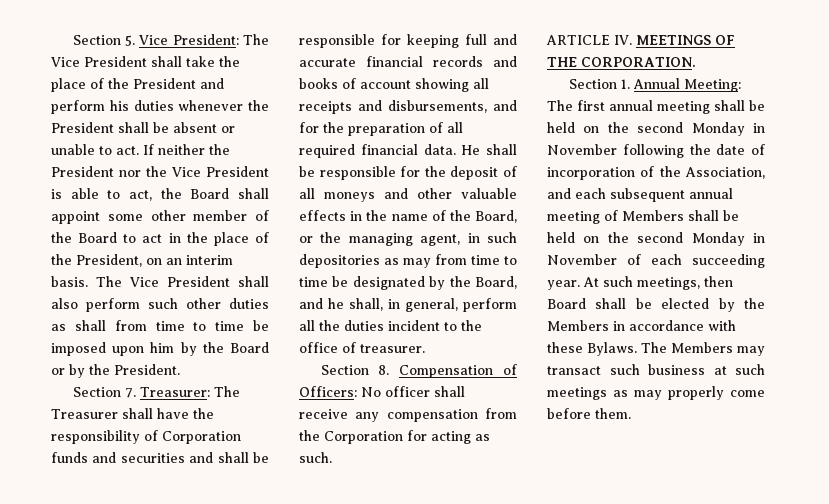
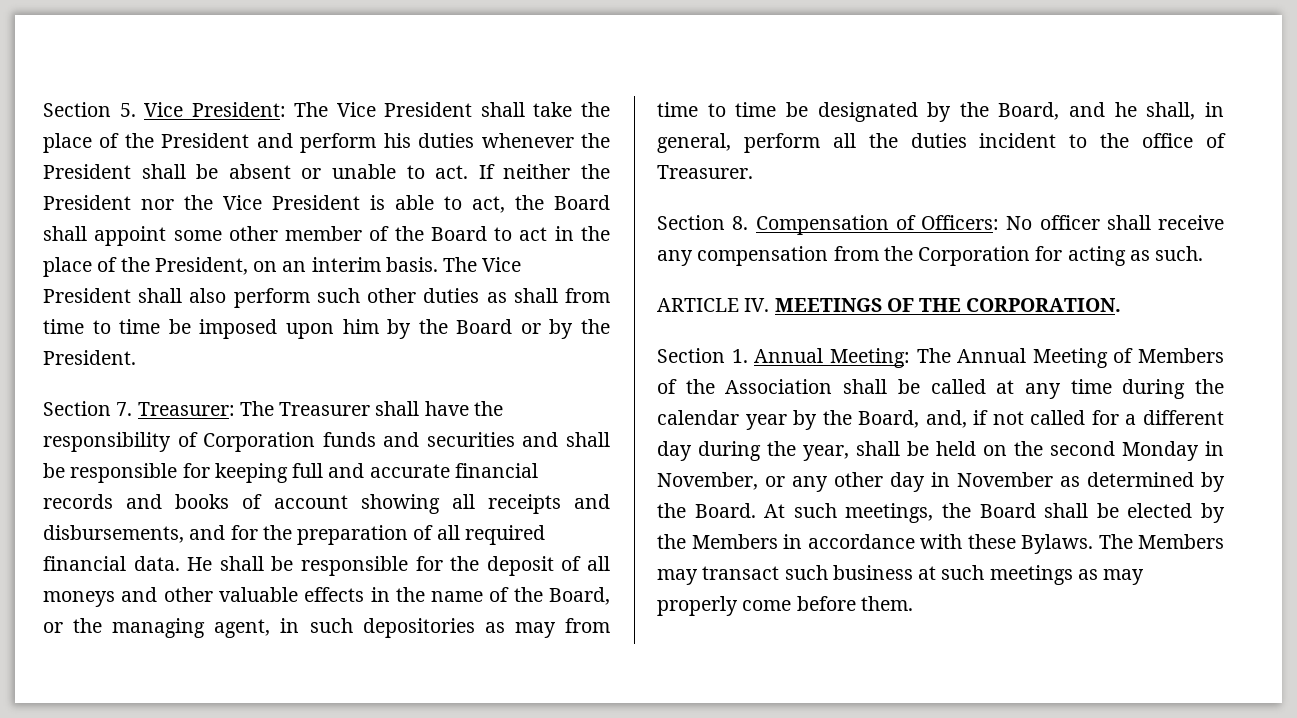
[360,344,425,353] treasurer. -> [657,165,753,179] Treasurer.
[577,100,765,114] [547,122,765,136] [547,144,765,158] [547,166,765,180] [547,188,733,202] [547,210,739,224] [547,232,765,246] [547,254,765,268] [547,280,580,290] first annual meeting shall be held on the second Monday in November following the date of incorporation of the Association, and each subsequent annual meeting of Members shall be held on the second Monday in November of each succeeding year. -> [957,348,1224,368] [657,379,1224,399] [657,410,1225,430] [657,441,1224,461] [657,472,1225,492] [657,503,756,518] Annual Meeting of Members of the Association shall be called at any time during the calendar year by the Board, and, if not called for a different day during the year, shall be held on the second Monday in November, or any other day in November as determined by the Board.
[704,276,733,287] then -> [942,503,971,518] the

